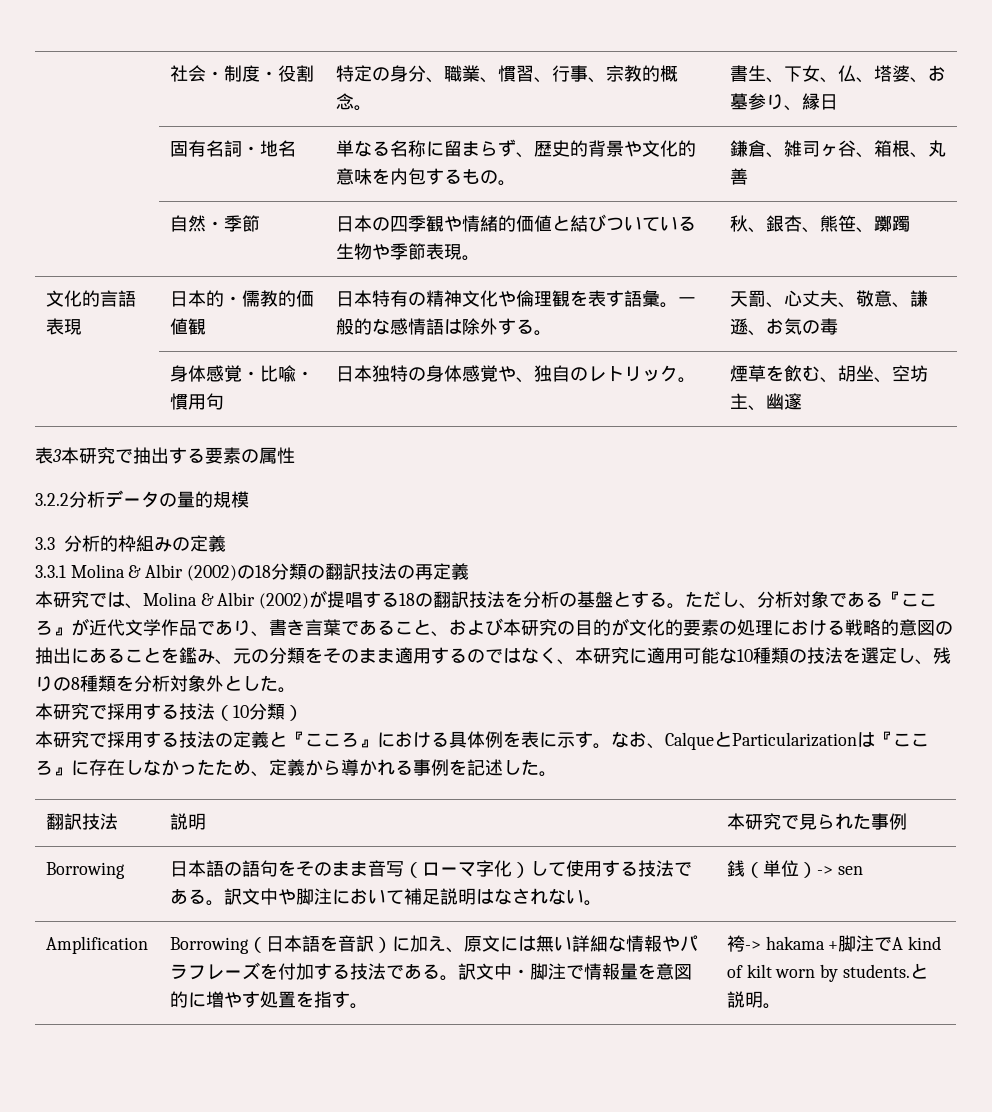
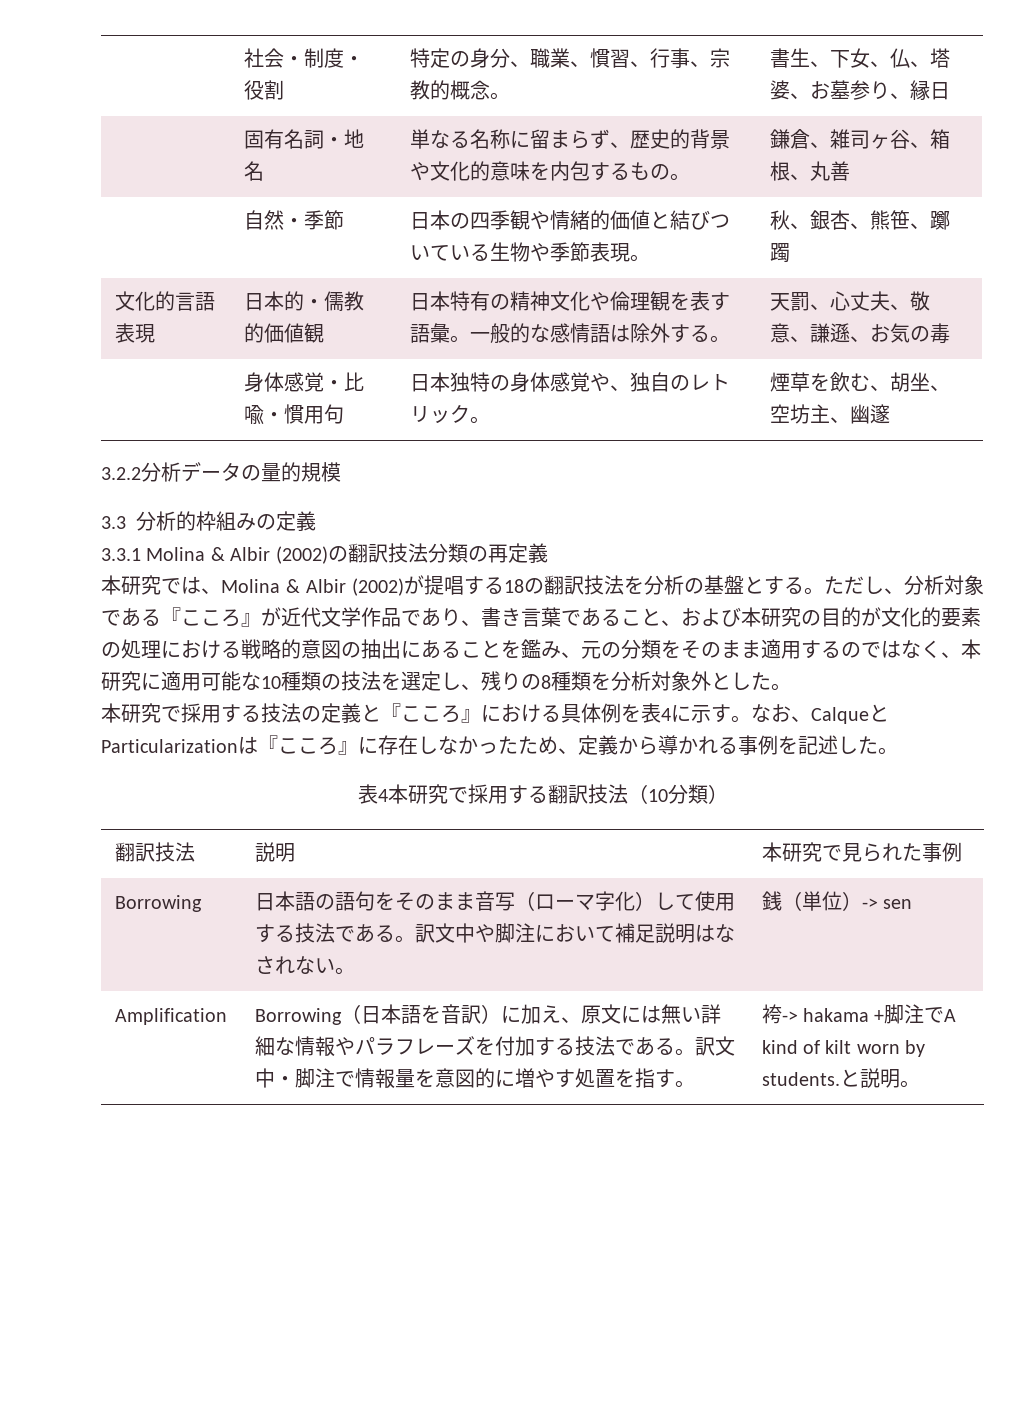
[35,447,295,464] // 表3本研究で抽出する要素の属性 -> (890, 414) none
[254,563,397,580] 18分類の翻訳技法 -> [347,543,468,563] 翻訳技法分類
[35,703,303,721] // 本研究で採用する技法（10分類） -> (791, 687) none
(539, 739) none -> [661,708,671,721] 4
(557, 774) none -> [357,784,728,804] // 表4本研究で採用する翻訳技法（10分類）

